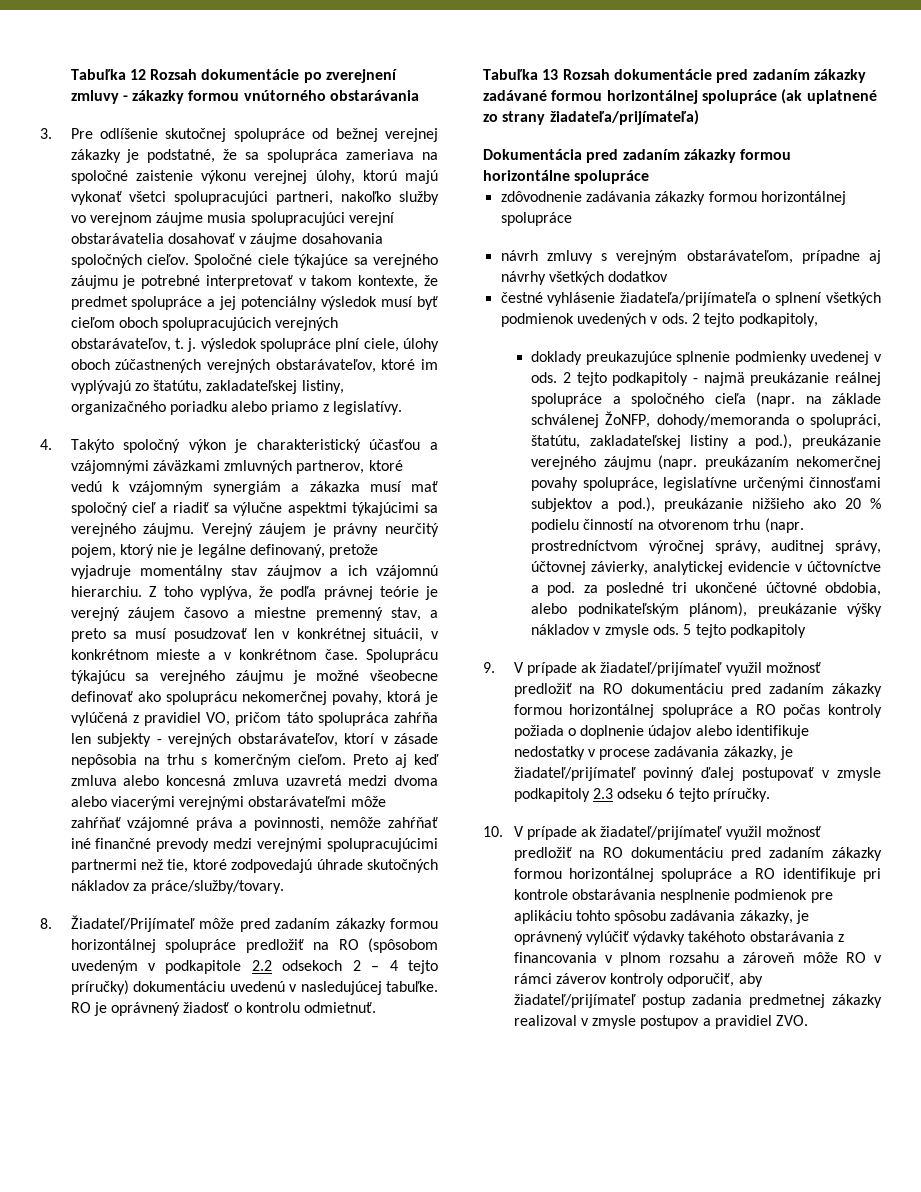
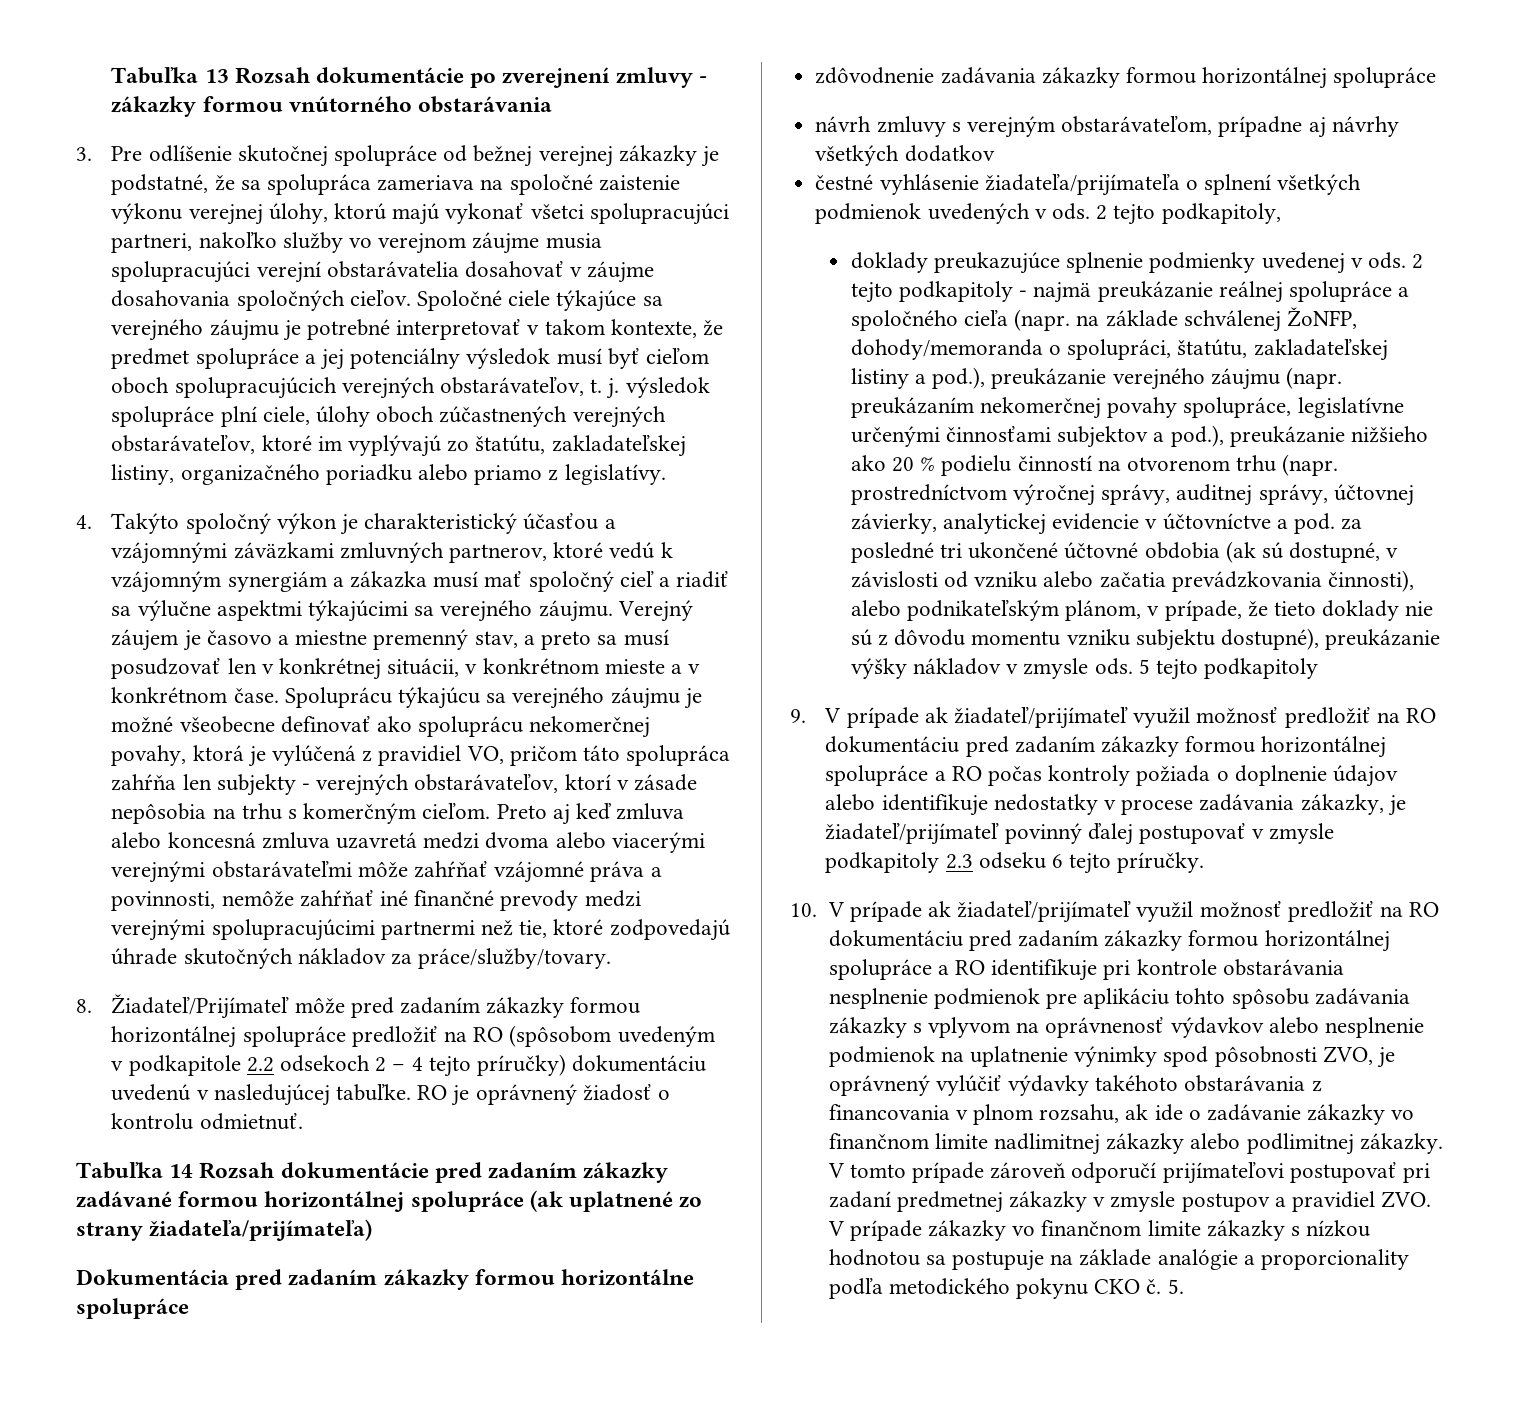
[70,69,146,80] Tabuľka 12 -> [111,66,229,84] Tabuľka 13
[333,523,439,537] [70,544,379,558] [70,565,438,579] [70,586,439,600] [70,607,175,621] právny neurčitý pojem, ktorý nie je legálne definovaný, pretože vyjadruje momentálny stav záujmov a ich vzájomnú hierarchiu. Z toho vyplýva, že podľa právnej teórie je verejný záujem -> (201, 640) none
[542,69,559,80] 13 -> [169,1164,194,1178] 14
[825,582,881,596] [531,602,748,617] obdobia, alebo podnikateľským plánom), -> [1144,541,1399,563] [850,570,1414,592] [850,599,1434,621] [850,628,1319,651] obdobia (ak sú dostupné, v závislosti od vzniku alebo začatia prevádzkovania činnosti), alebo podnikateľským plánom, v prípade, že tieto doklady nie sú z dôvodu momentu vzniku subjektu dostupné),
[739,910,793,924] zákazky, -> [828,1017,1424,1038] [828,1046,1373,1067] zákazky s vplyvom na oprávnenosť výdavkov alebo nesplnenie podmienok na uplatnenie výnimky spod pôsobnosti ZVO,
[669,952,883,963] [513,973,763,987] [513,994,742,1008] rozsahu a zároveň môže RO v rámci záverov kontroly odporučiť, aby žiadateľ/prijímateľ postup zadania -> [1039,1104,1415,1125] [828,1133,1443,1155] [827,1161,1430,1184] [828,1191,891,1208] rozsahu, ak ide o zadávanie zákazky vo finančnom limite nadlimitnej zákazky alebo podlimitnej zákazky. V tomto prípade zároveň odporučí prijímateľovi postupovať pri zadaní
[513,1015,577,1026] realizoval -> (1087, 1201) none
(809, 1020) none -> [827,1220,1371,1241] [828,1249,1409,1271] [828,1277,1184,1299] V prípade zákazky vo finančnom limite zákazky s nízkou hodnotou sa postupuje na základe analógie a proporcionality podľa metodického pokynu CKO č. 5.

